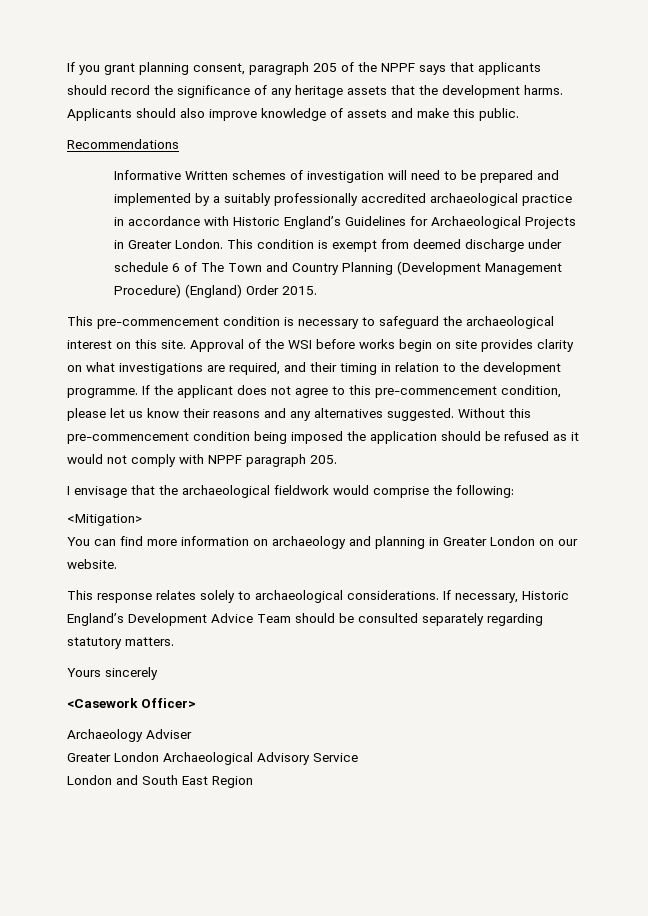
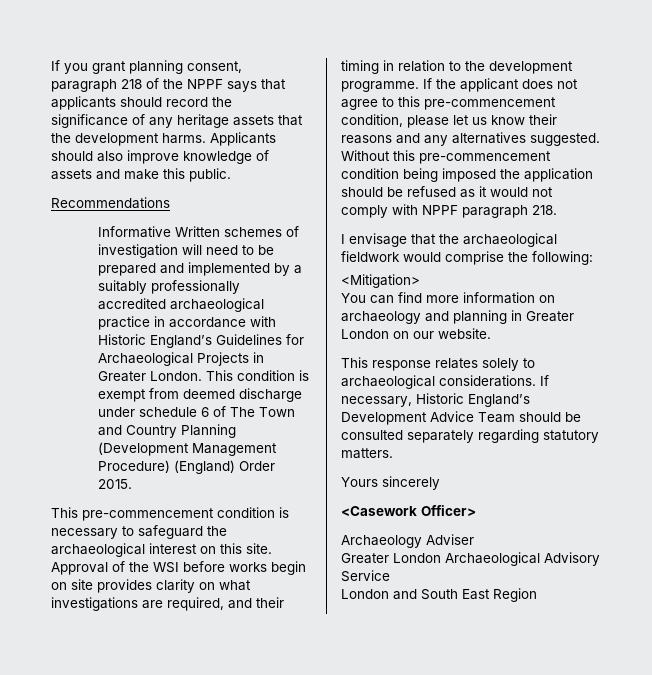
[313,63,337,72] 205 -> [121,79,142,89] 218
[310,455,337,464] 205. -> [532,205,557,215] 218.

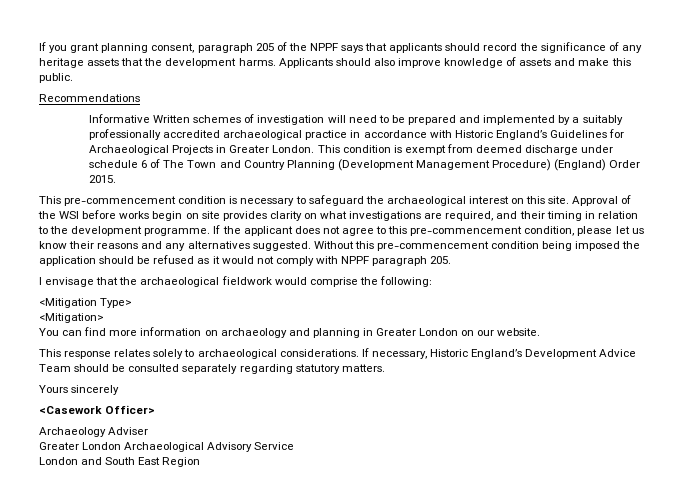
[121,79,142,89] 218 -> [255,43,274,51] 205
[532,205,557,215] 218. -> [430,256,452,264] 205.
(593, 258) none -> [39,298,133,308] // <Mitigation Type>

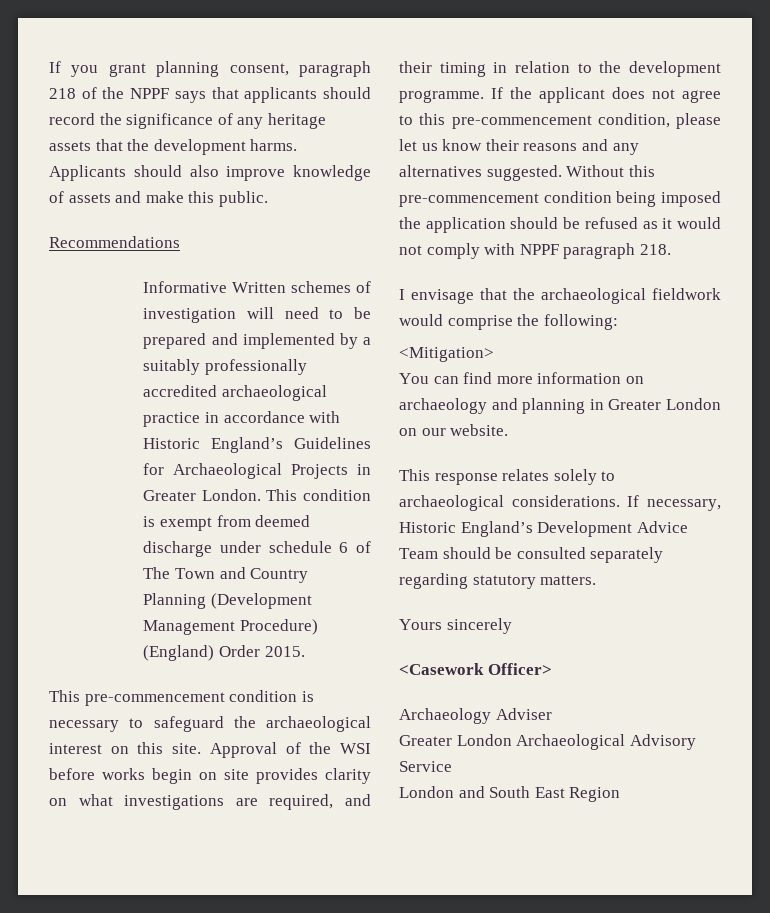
[255,43,274,51] 205 -> [49,88,76,99] 218
[430,256,452,264] 205. -> [639,244,671,255] 218.
[39,298,133,308] // <Mitigation Type> -> (618, 322) none

